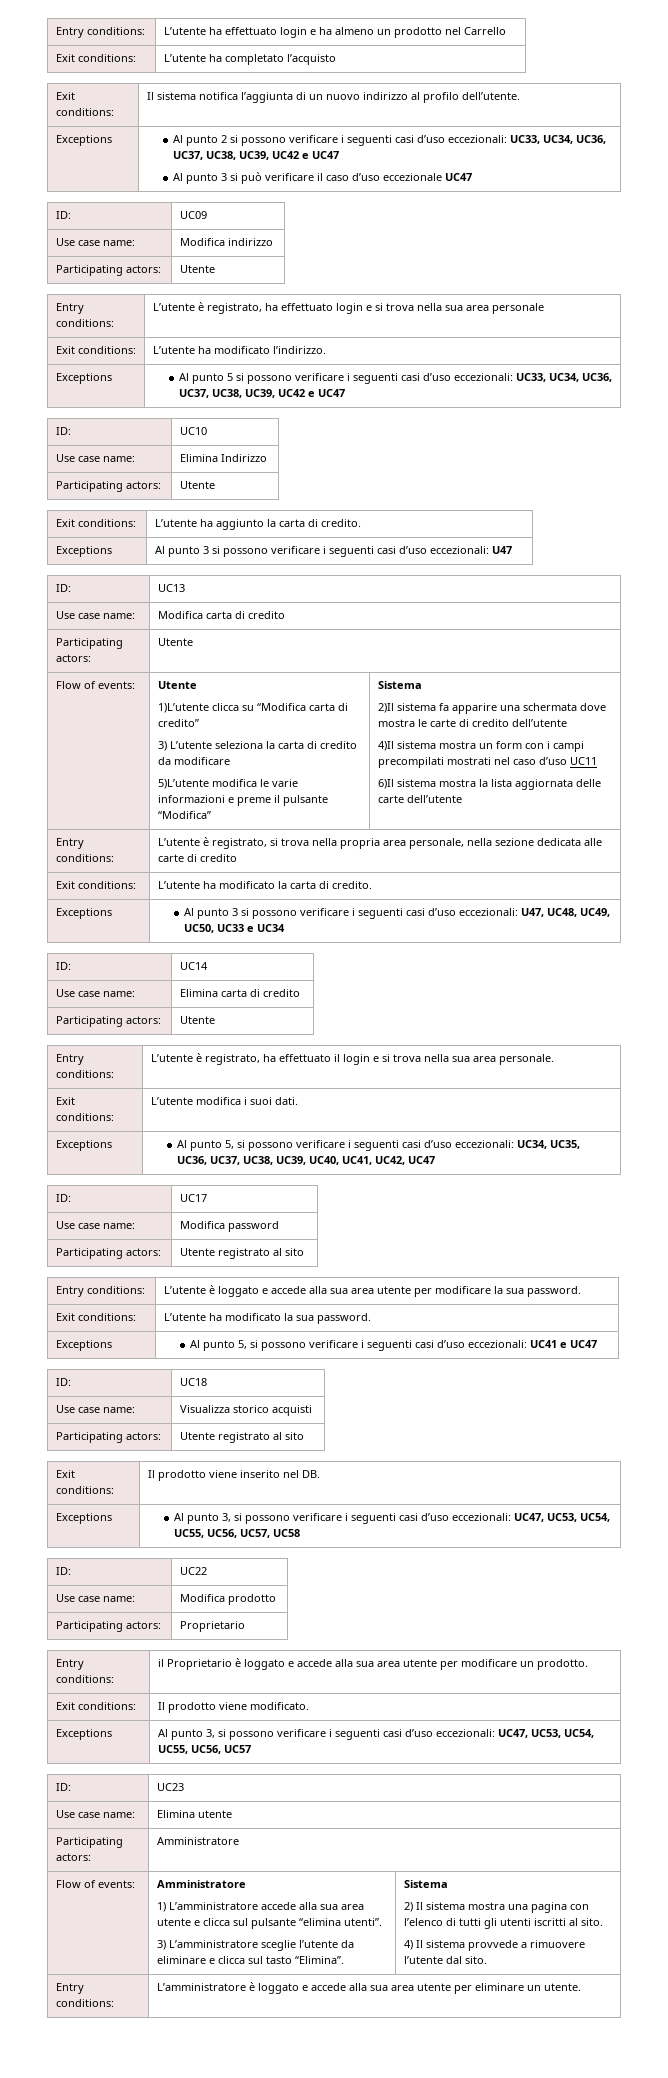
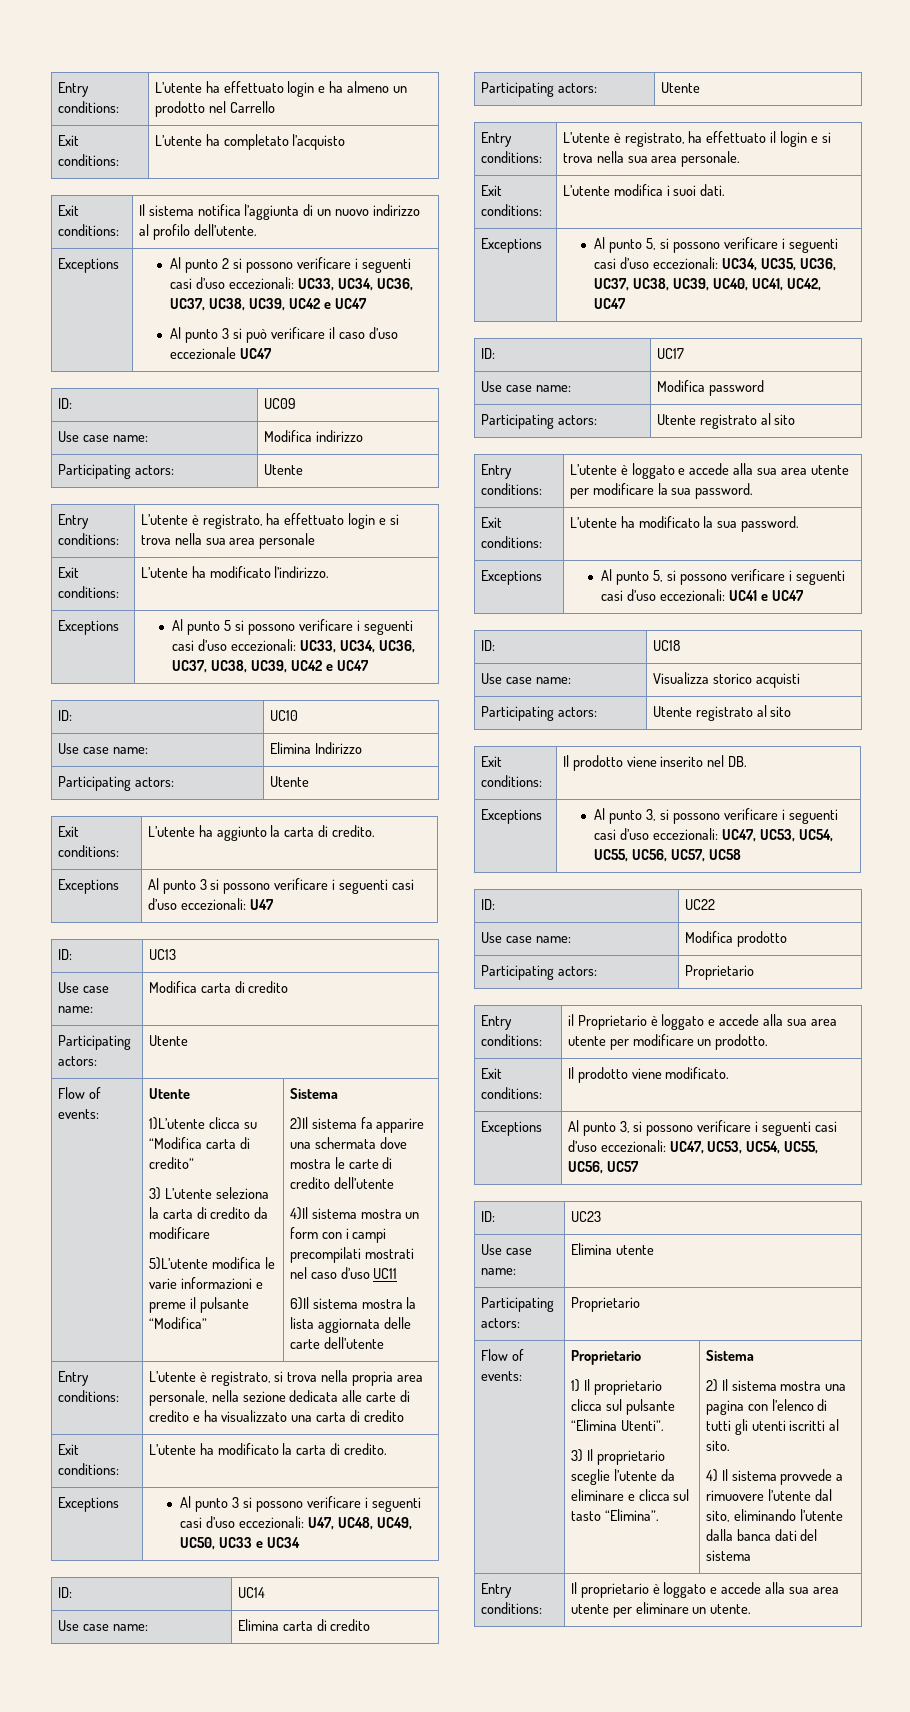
(237, 858) none -> [192,1410,405,1422] e ha visualizzato una carta di credito
[156,1837,239,1845] [55,1880,135,1888] [156,1880,246,1888] Amministratore // Flow of events: | Amministratore -> [570,1297,640,1312] [480,1349,524,1361] [480,1371,522,1381] [570,1350,641,1365] Proprietario // Flow of events: | Proprietario
[168,1902,364,1910] [156,1918,200,1926] L’amministratore accede alla sua area utente e -> [583,1379,662,1395] Il proprietario
[298,1918,382,1926] [156,1940,258,1950] “elimina utenti”. // 3) L’amministratore -> [570,1419,664,1431] [570,1449,665,1465] “Elimina Utenti”. // 3) Il proprietario
[464,1956,487,1964] [55,1983,84,1994] [55,1999,114,2007] [156,1983,246,1991] sito. // Entry conditions: | L’amministratore -> [705,1509,843,1522] [705,1529,818,1541] [705,1550,751,1561] [480,1583,512,1598] [480,1602,542,1614] [570,1582,649,1598] sito, eliminando l’utente dalla banca dati del sistema // Entry conditions: | Il proprietario

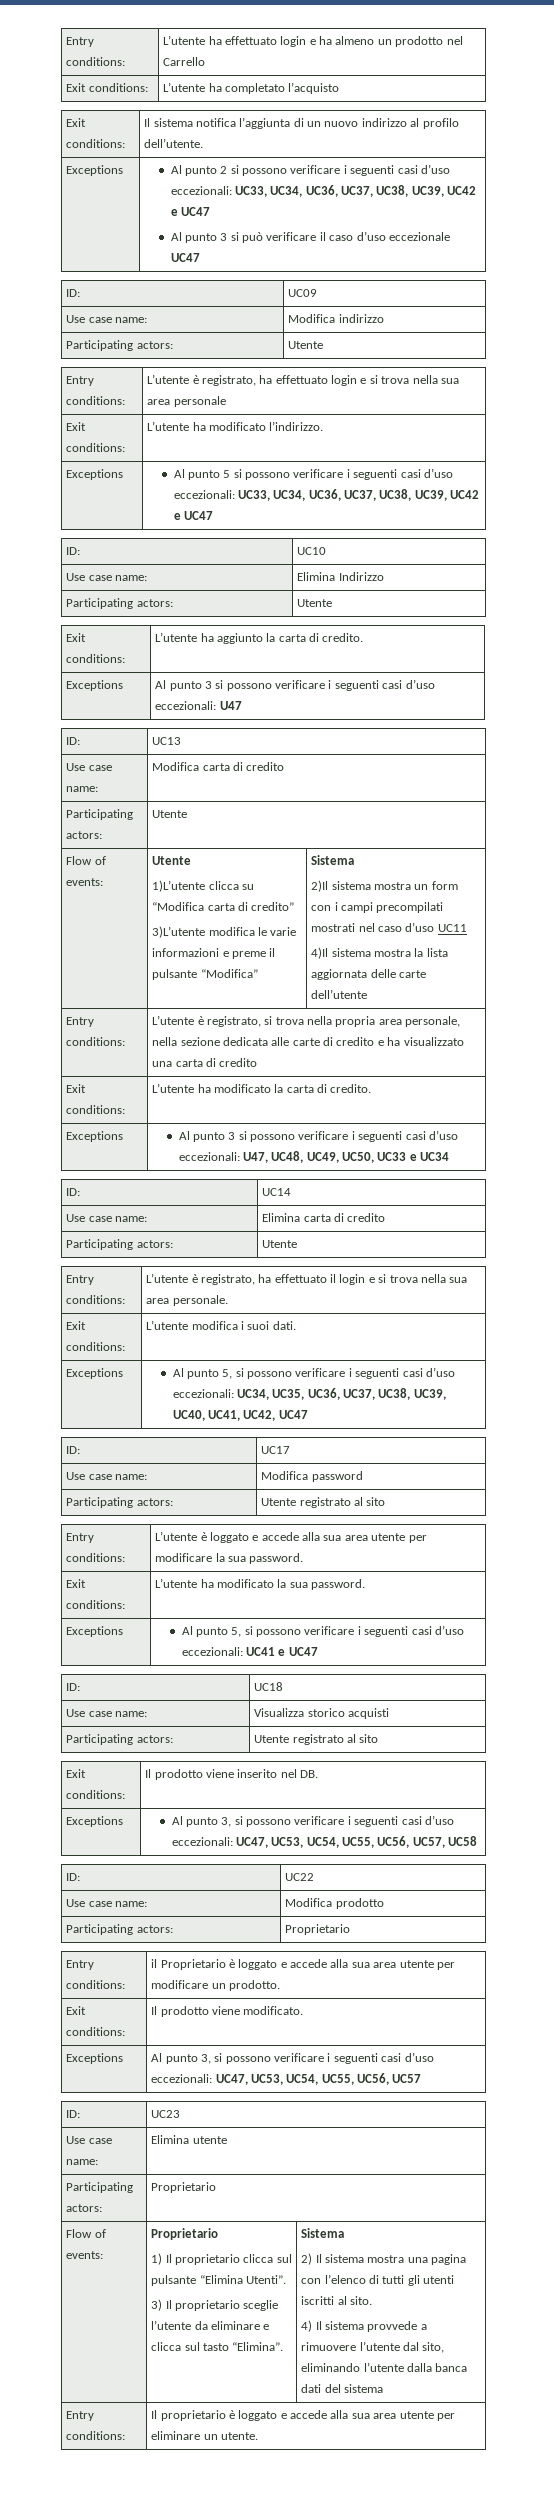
[148,1187,269,1200] [148,1207,269,1219] [148,1227,210,1239] [148,1257,208,1270] 3) L’utente seleziona la carta di credito da modificare // 5)L’utente -> [152,926,206,938] 3)L’utente
[360,1117,425,1133] [289,1137,407,1149] [289,1157,393,1169] [289,1177,394,1189] [289,1207,357,1220] fa apparire una schermata dove mostra le carte di credito dell’utente // 4)Il sistema -> (371, 885) none
[289,1297,309,1310] 6)Il -> [311,947,329,959] 4)Il

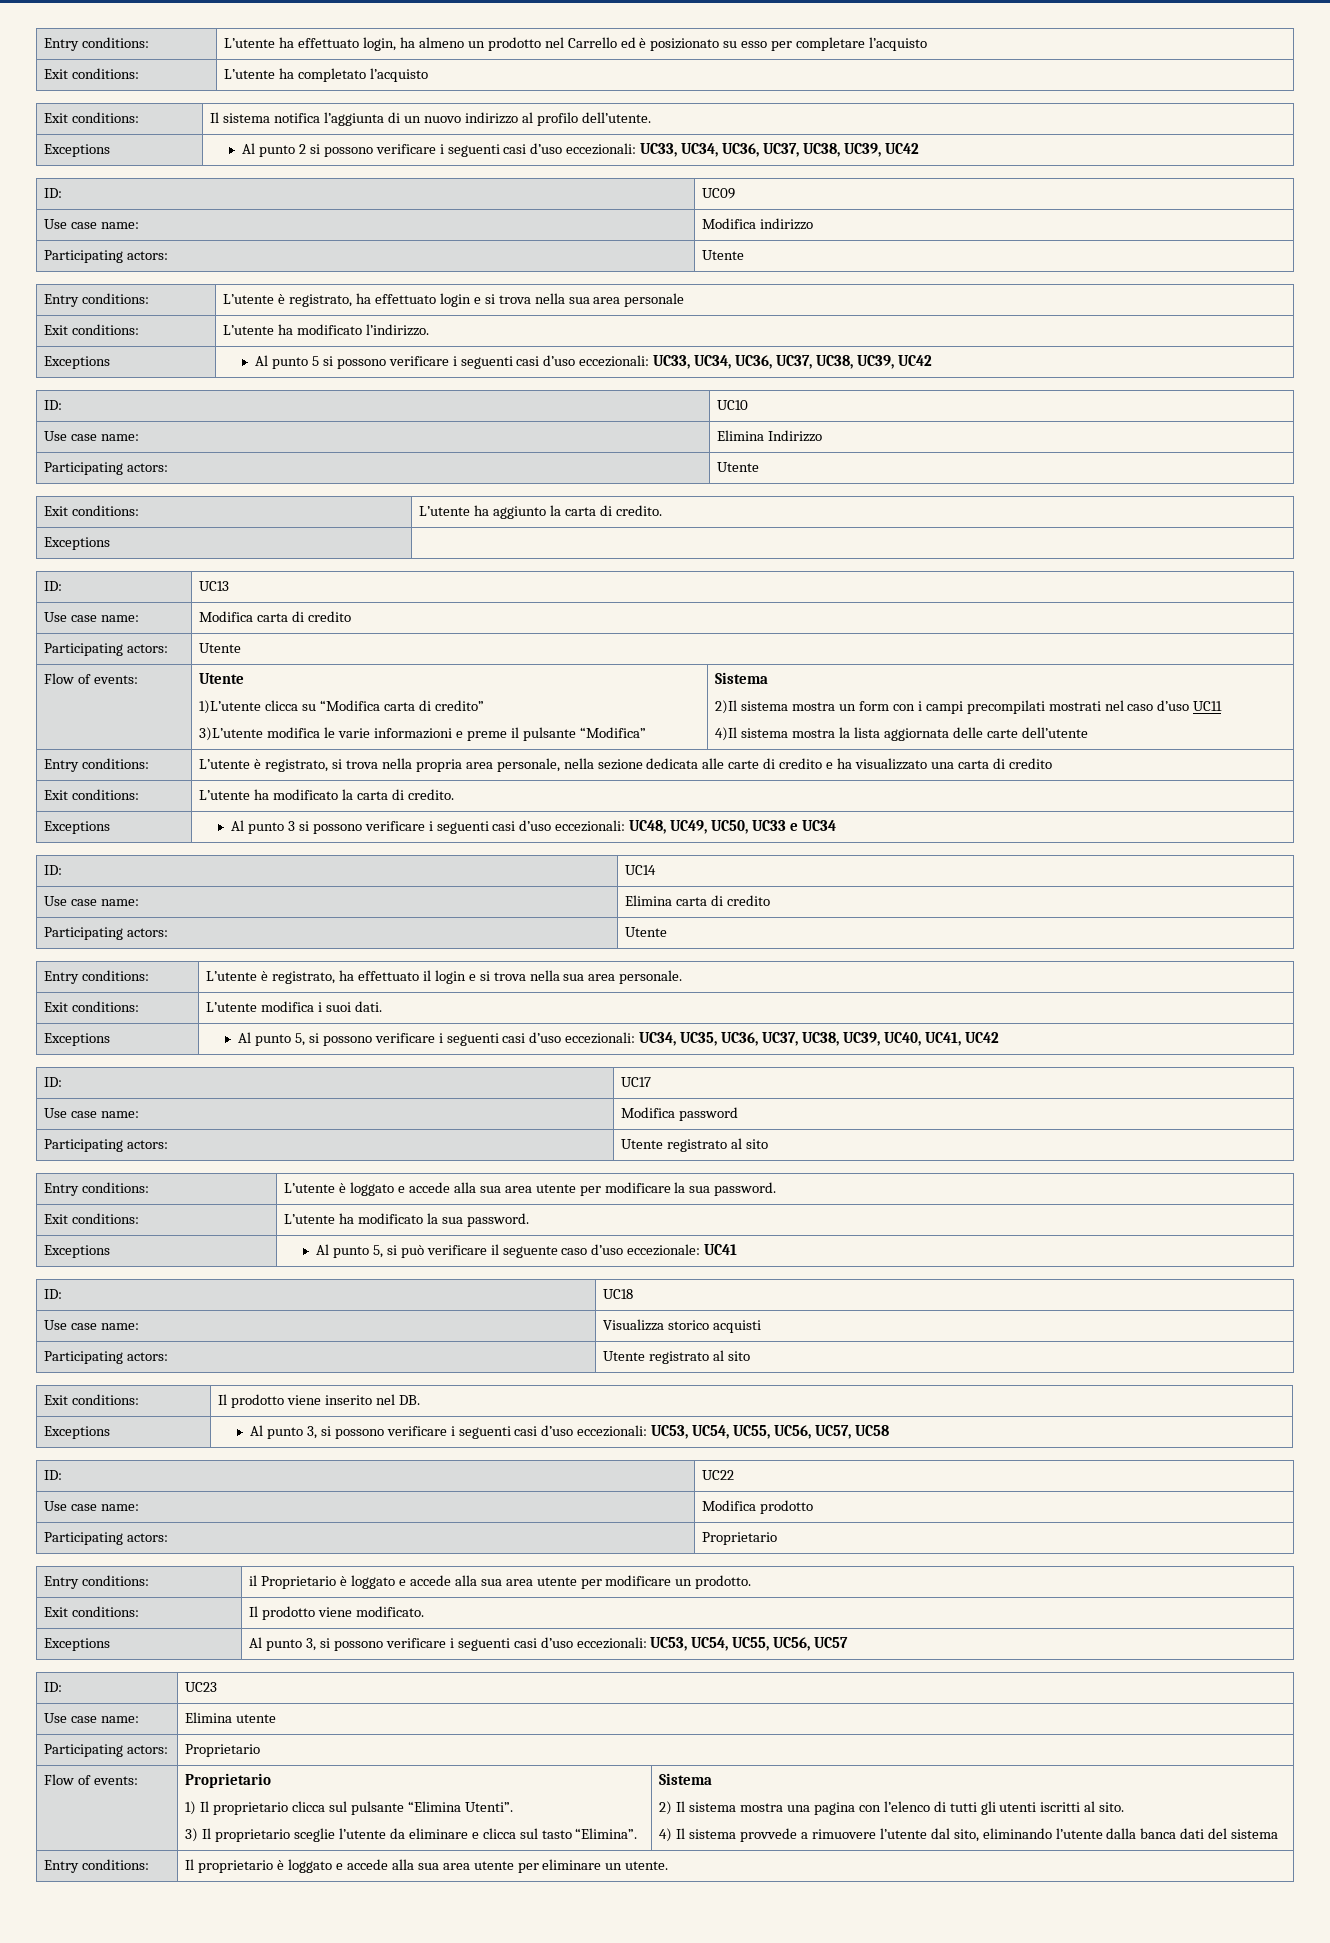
[280,36,316,47] login e -> [363,37,397,51] login,
(206, 61) none -> [620,37,927,51] ed è posizionato su esso per completare l’acquisto
[170,207,210,216] [170,231,450,243] [170,253,200,262] e UC47 // Al punto 3 si può verificare il caso d’uso eccezionale UC47 -> (919, 148) none
[173,511,213,520] e UC47 -> (932, 360) none
[155,679,435,691] [155,701,242,710] Al punto 3 si possono verificare i seguenti casi d’uso eccezionali: U47 -> (111, 543) none
[242,1152,268,1163] U47, -> (626, 826) none
[243,1410,308,1421] UC42, UC47 -> [964,1032,999,1043] UC42
[256,1625,464,1637] [181,1647,243,1656] possono verificare i seguenti casi d’uso eccezionali: -> [400,1244,701,1258] può verificare il seguente caso d’uso eccezionale:
[278,1647,318,1656] e UC47 -> (738, 1249) none
[235,1837,268,1848] UC47, -> (648, 1431) none
[215,2074,248,2085] UC47, -> (647, 1643) none

